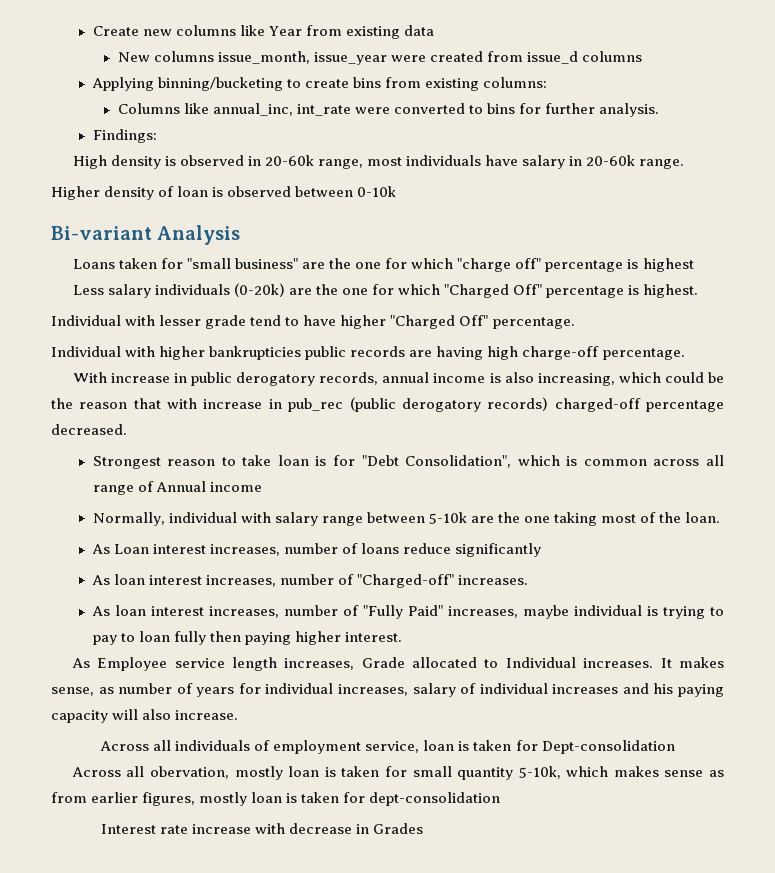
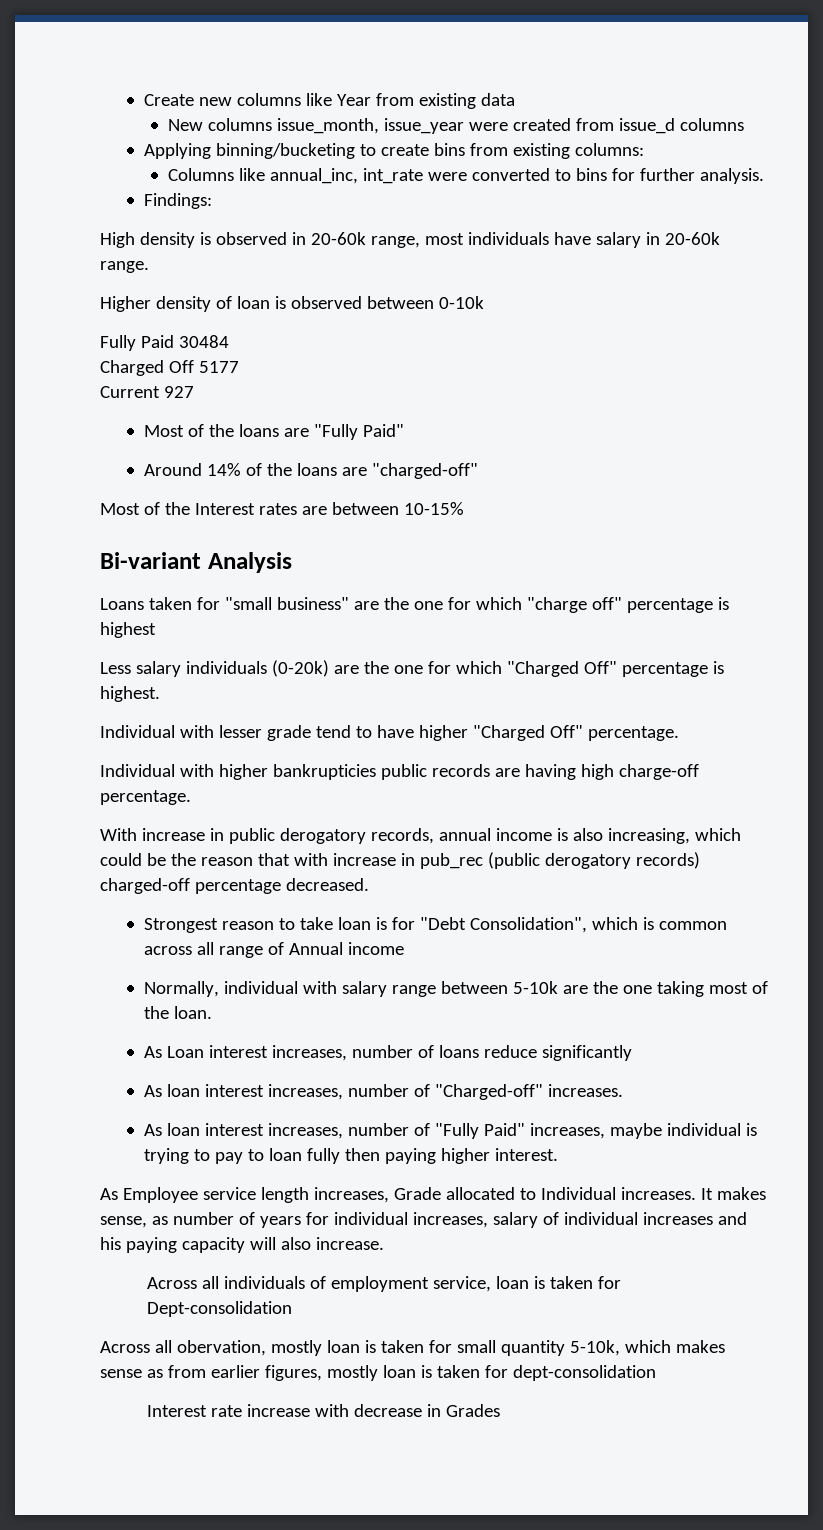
(397, 191) none -> [100,335,229,351] [100,360,239,376] [100,386,194,398] [144,424,405,440] [144,463,479,479] [100,502,464,515] // Fully Paid 30484 // Charged Off 5177 // Current 927 // Most of the loans are "Fully Paid" // Around 14% of the loans are "charged-off" // Most of the Interest rates are between 10-15%

